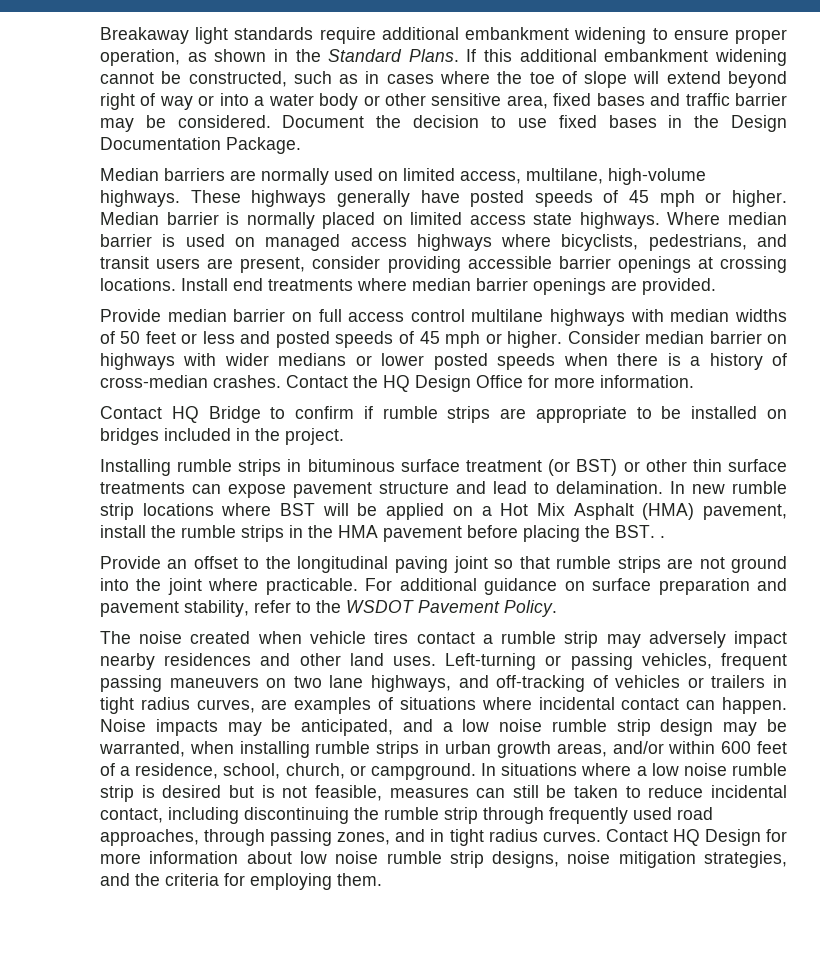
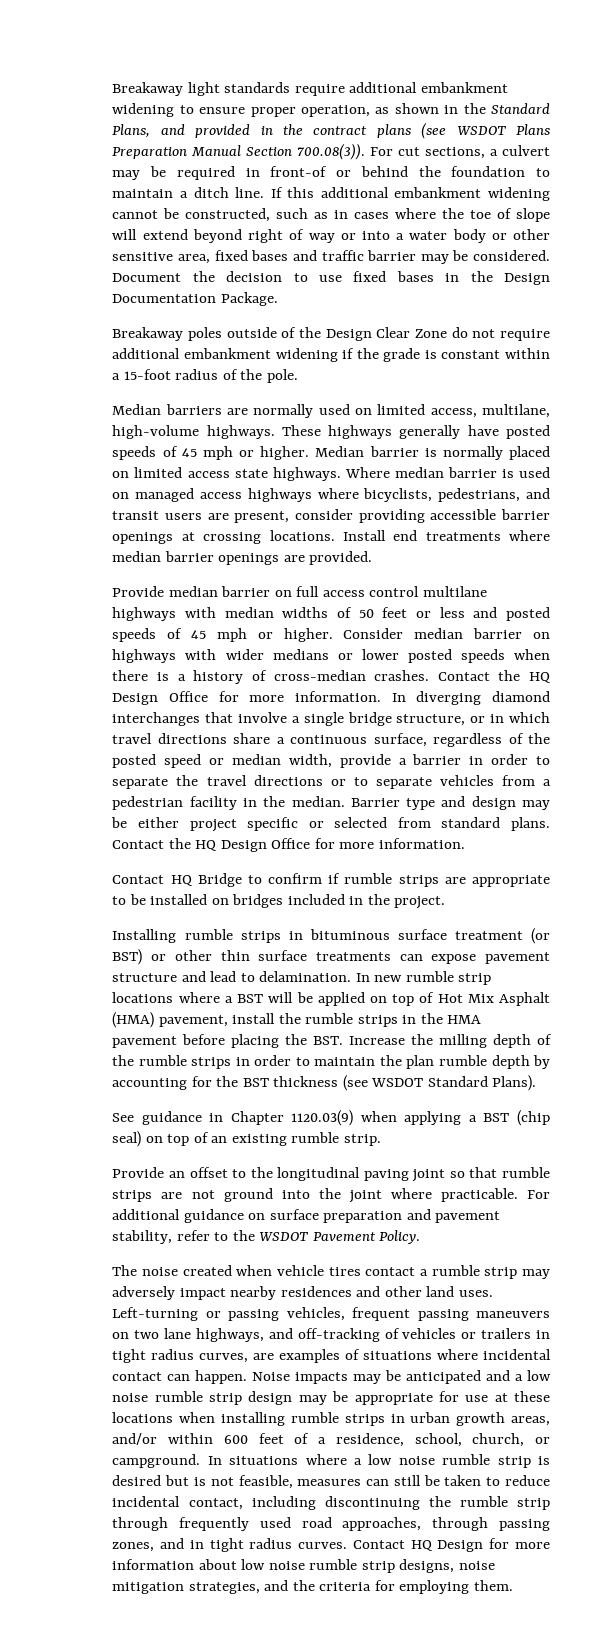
[408,49,459,62] Plans. -> [112,122,550,139] [112,143,550,160] [112,166,550,180] [112,187,265,198] Plans, and provided in the contract plans (see WSDOT Plans Preparation Manual Section 700.08(3)). For cut sections, a culvert may be required in front-of or behind the foundation to maintain a ditch line.
(301, 145) none -> [112,327,550,341] [112,348,550,362] [112,369,298,383] // Breakaway poles outside of the Design Clear Zone do not require additional embankment widening if the grade is constant within a 15-foot radius of the pole.
(694, 381) none -> [391,691,550,705] [112,712,550,726] [112,733,550,747] [112,754,551,768] [112,775,551,789] [112,796,550,810] [111,817,550,832] [112,838,465,852] In diverging diamond interchanges that involve a single bridge structure, or in which travel directions share a continuous surface, regardless of the posted speed or median width, provide a barrier in order to separate the travel directions or to separate vehicles from a pedestrian facility in the median. Barrier type and design may be either project specific or selected from standard plans. Contact the HQ Design Office for more information.
(272, 509) none -> [224,996,233,1003] a
[481,506,492,516] a -> [392,992,435,1006] top of
[659,536,665,538] . -> [349,1034,552,1048] [112,1055,550,1069] [112,1075,537,1091] [112,1110,550,1126] [112,1131,381,1147] Increase the milling depth of the rumble strips in order to maintain the plan rumble depth by accounting for the BST thickness (see WSDOT Standard Plans). // See guidance in Chapter 1120.03(9) when applying a BST (chip seal) on top of an existing rumble strip.
[301,719,394,736] anticipated, -> [406,1370,482,1384] anticipated
[98,741,185,757] warranted, -> [354,1391,551,1405] [112,1412,174,1423] appropriate for use at these locations

